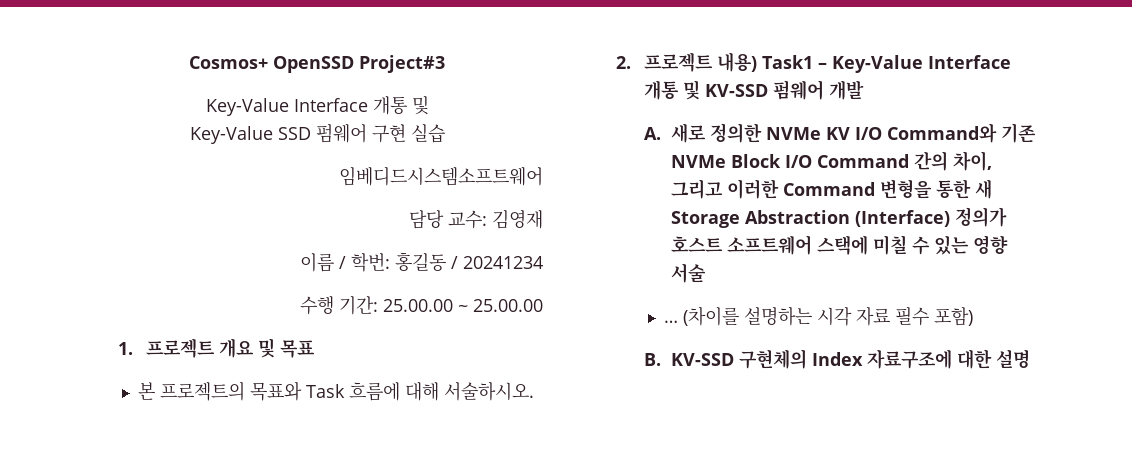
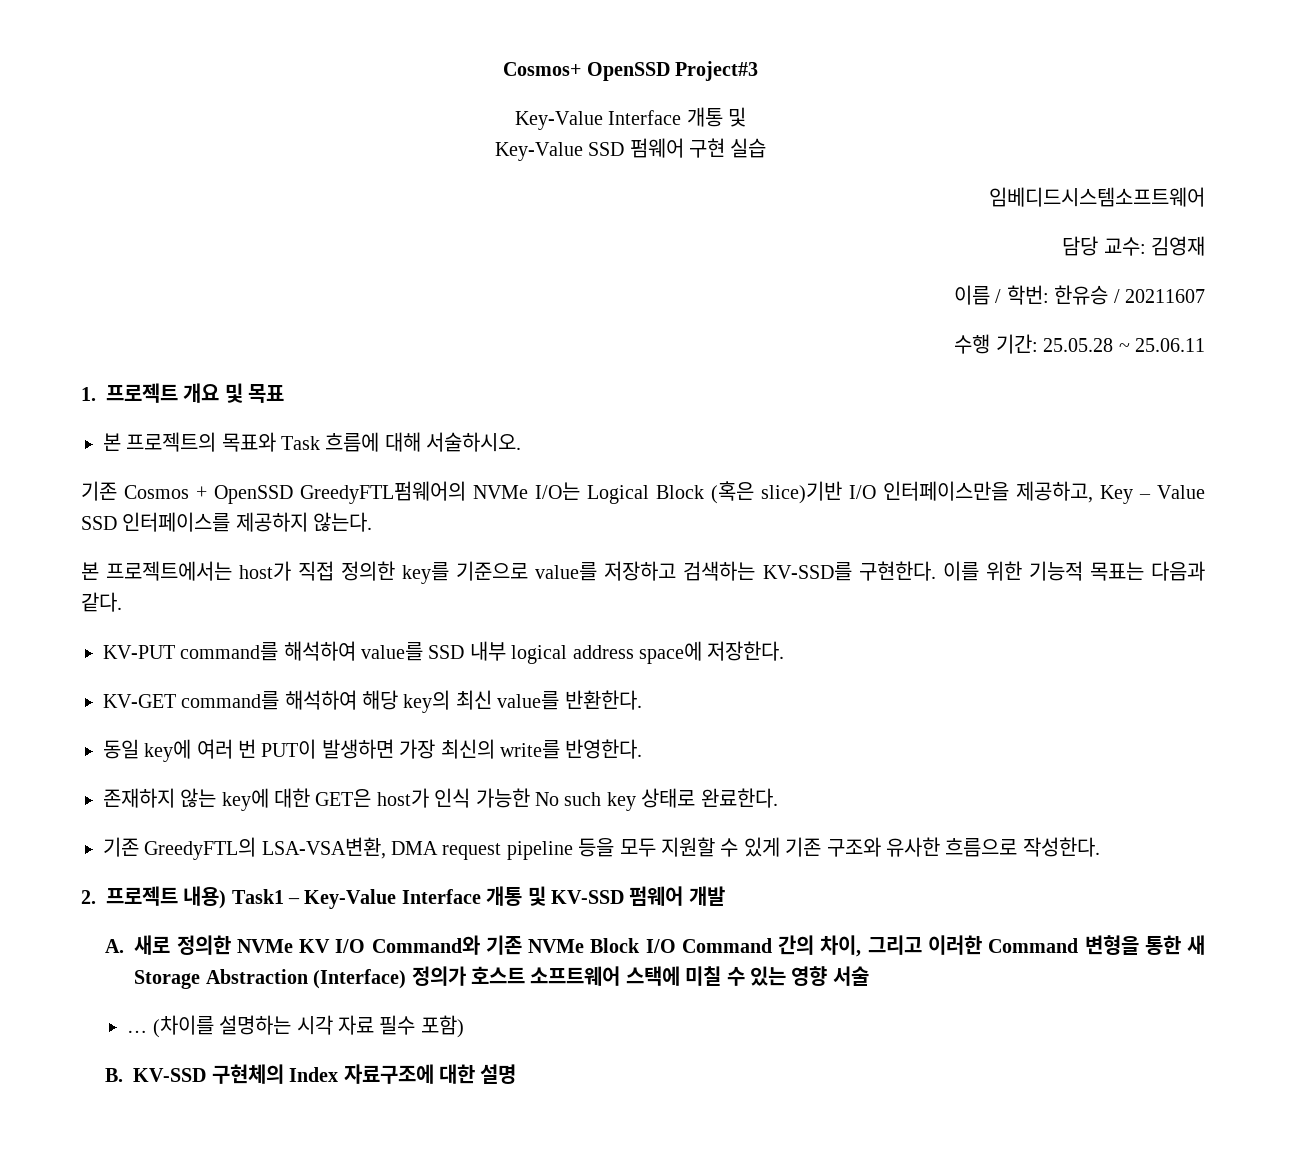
[395,252,543,271] 홍길동 / 20241234 -> [1054,285,1205,305] 한유승 / 20211607
[383,299,543,312] 25.00.00 ~ 25.00.00 -> [1043,338,1205,352] 25.05.28 ~ 25.06.11
(535, 391) none -> [80,481,1206,504] [80,512,372,532] [80,561,1206,584] [80,592,122,612] [102,641,785,664] [102,690,642,713] [102,739,643,762] [102,788,778,811] [102,837,1100,860] // 기존 Cosmos + OpenSSD GreedyFTL펌웨어의 NVMe I/O는 Logical Block (혹은 slice)기반 I/O 인터페이스만을 제공하고, Key – Value SSD 인터페이스를 제공하지 않는다. // 본 프로젝트에서는 host가 직접 정의한 key를 기준으로 value를 저장하고 검색하는 KV-SSD를 구현한다. 이를 위한 기능적 목표는 다음과 같다. // KV-PUT command를 해석하여 value를 SSD 내부 logical address space에 저장한다. // KV-GET command를 해석하여 해당 key의 최신 value를 반환한다. // 동일 key에 여러 번 PUT이 발생하면 가장 최신의 write를 반영한다. // 존재하지 않는 key에 대한 GET은 host가 인식 가능한 No such key 상태로 완료한다. // 기존 GreedyFTL의 LSA-VSA변환, DMA request pipeline 등을 모두 지원할 수 있게 기존 구조와 유사한 흐름으로 작성한다.

